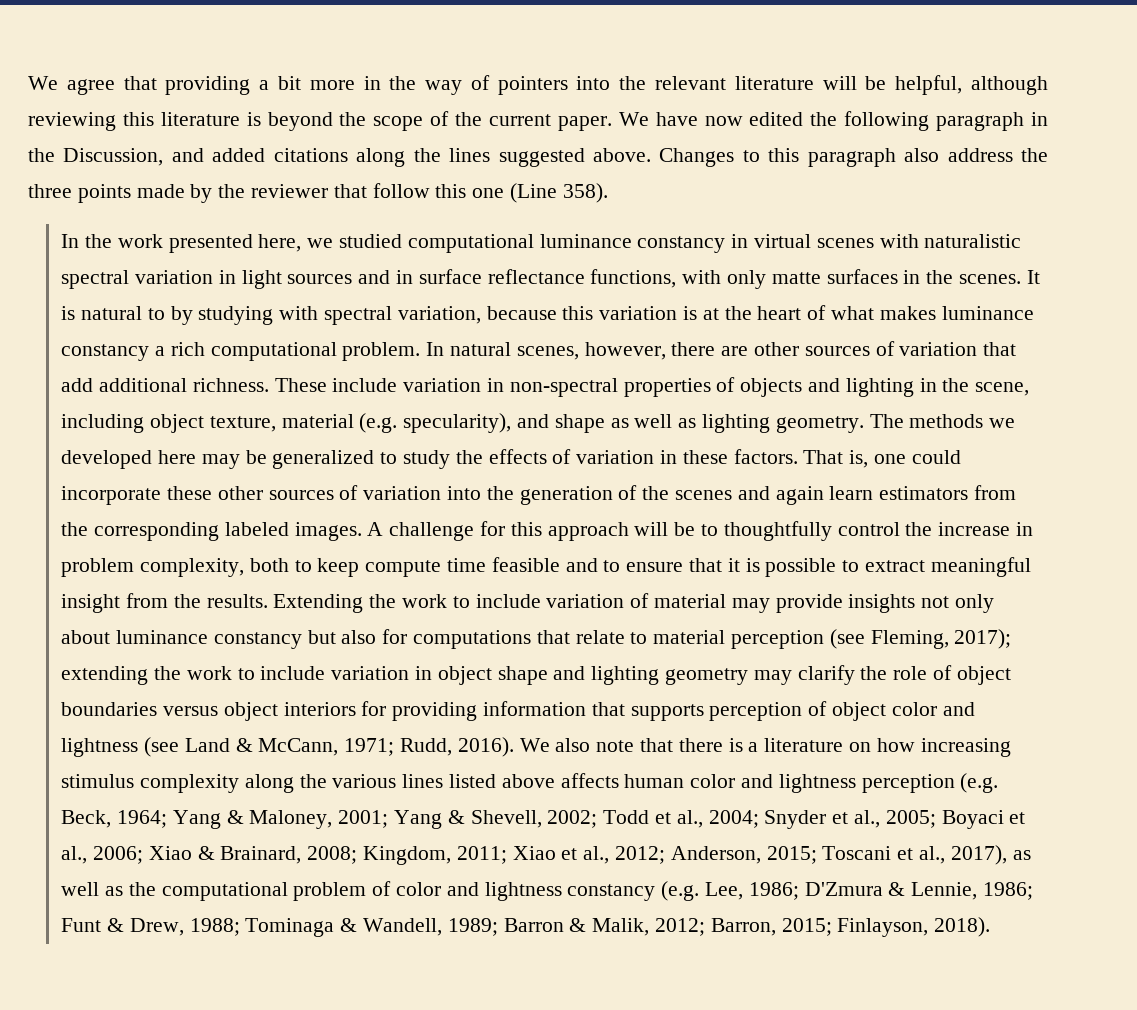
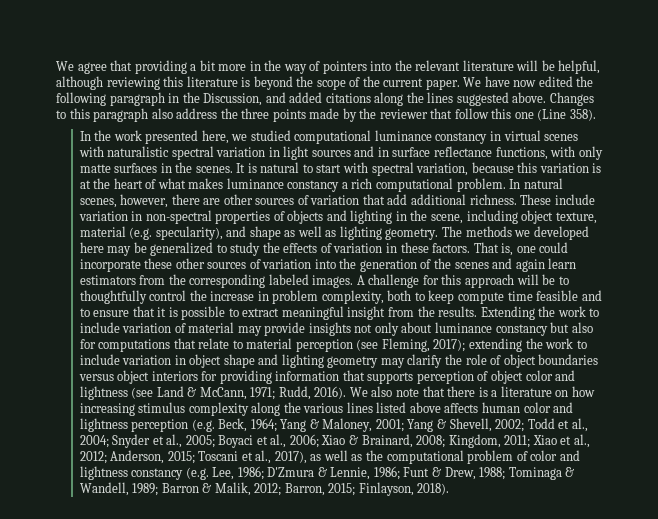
[170,306,274,325] by studying -> [316,164,342,173] start

